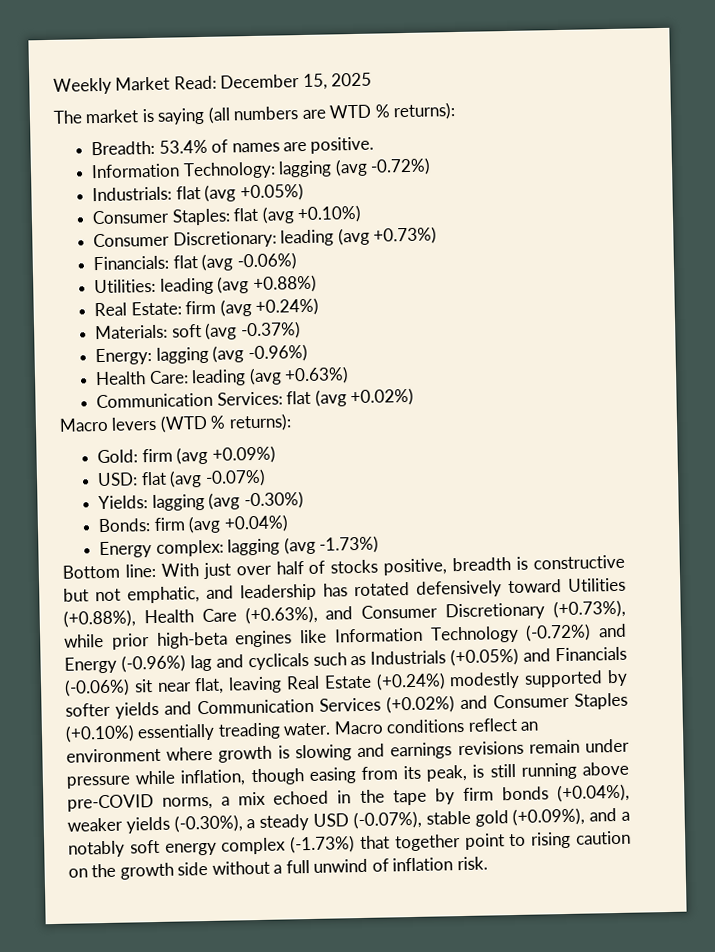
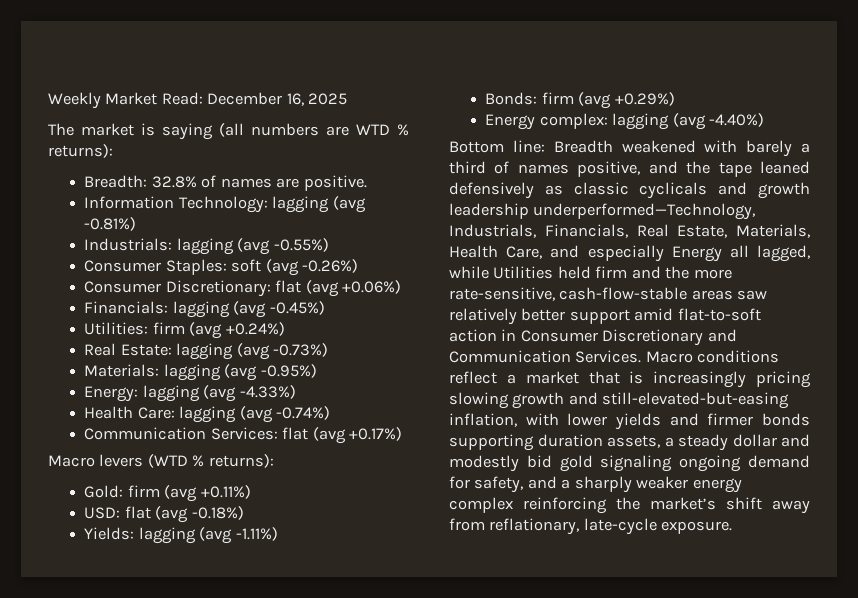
[302,73,328,91] 15, -> [286,93,304,106] 16,
[158,139,208,154] 53.4% -> [151,176,197,188] 32.8%
[369,157,431,176] -0.72%) -> [84,217,137,231] -0.81%)
[175,183,304,202] flat (avg +0.05%) -> [176,238,329,255] lagging (avg -0.55%)
[233,204,362,224] flat (avg +0.10%) -> [231,259,359,276] soft (avg -0.26%)
[280,226,437,247] [93,252,297,272] [94,274,317,295] [94,297,319,317] [95,321,301,340] leading (avg +0.73%) // Financials: flat (avg -0.06%) // Utilities: leading (avg +0.88%) // Real Estate: firm (avg +0.24%) // Materials: soft (avg -0.37%) -> [275,280,402,297] [84,301,325,318] [84,322,285,339] [84,343,329,360] [84,364,317,381] flat (avg +0.06%) // Financials: lagging (avg -0.45%) // Utilities: firm (avg +0.24%) // Real Estate: lagging (avg -0.73%) // Materials: lagging (avg -0.95%)
[247,343,308,363] -0.96%) -> [239,385,296,399] -4.33%)
[191,366,349,387] leading (avg +0.63%) -> [179,406,331,423] lagging (avg -0.74%)
[349,387,414,407] +0.02%) -> [349,427,403,441] +0.17%)
[211,445,276,464] +0.09%) -> [200,485,251,499] +0.11%)
[204,468,266,487] -0.07%) -> [191,506,244,520] -0.18%)
[243,491,304,510] -0.30%) -> [235,527,278,541] -1.11%)
[223,514,289,533] +0.04%) -> [614,92,675,106] +0.29%)
[318,535,379,554] -1.73%) -> [709,113,765,127] -4.40%)
[160,554,626,580] [63,577,626,604] [63,599,627,628] [64,623,627,650] [64,646,627,674] [64,669,628,697] [65,692,628,719] [65,717,540,743] [66,738,630,763] [66,761,629,789] [67,783,630,812] [67,807,630,834] [68,830,632,858] [68,856,488,880] With just over half of stocks positive, breadth is constructive but not emphatic, and leadership has rotated defensively toward Utilities (+0.88%), Health Care (+0.63%), and Consumer Discretionary (+0.73%), while prior high-beta engines like Information Technology (-0.72%) and Energy (-0.96%) lag and cyclicals such as Industrials (+0.05%) and Financials (-0.06%) sit near flat, leaving Real Estate (+0.24%) modestly supported by softer yields and Communication Services (+0.02%) and Consumer Staples (+0.10%) essentially treading water. Macro conditions reflect an environment where growth is slowing and earnings revisions remain under pressure while inflation, though easing from its peak, is still running above pre-COVID norms, a mix echoed in the tape by firm bonds (+0.04%), weaker yields (-0.30%), a steady USD (-0.07%), stable gold (+0.09%), and a notably soft energy complex (-1.73%) that together point to rising caution on the growth side without a full unwind of inflation risk. -> [553,140,810,157] [449,161,810,177] [449,182,810,199] [449,203,756,220] [449,224,810,238] [449,245,810,262] [449,266,732,279] [449,287,768,301] [449,308,761,325] [449,329,737,346] [449,350,780,363] [449,371,811,388] [449,392,790,409] [449,413,810,430] [449,434,810,451] [449,455,810,472] [449,476,742,493] [449,497,810,514] [449,518,733,535] Breadth weakened with barely a third of names positive, and the tape leaned defensively as classic cyclicals and growth leadership underperformed—Technology, Industrials, Financials, Real Estate, Materials, Health Care, and especially Energy all lagged, while Utilities held firm and the more rate-sensitive, cash-flow-stable areas saw relatively better support amid flat-to-soft action in Consumer Discretionary and Communication Services. Macro conditions reflect a market that is increasingly pricing slowing growth and still-elevated-but-easing inflation, with lower yields and firmer bonds supporting duration assets, a steady dollar and modestly bid gold signaling ongoing demand for safety, and a sharply weaker energy complex reinforcing the market’s shift away from reflationary, late-cycle exposure.

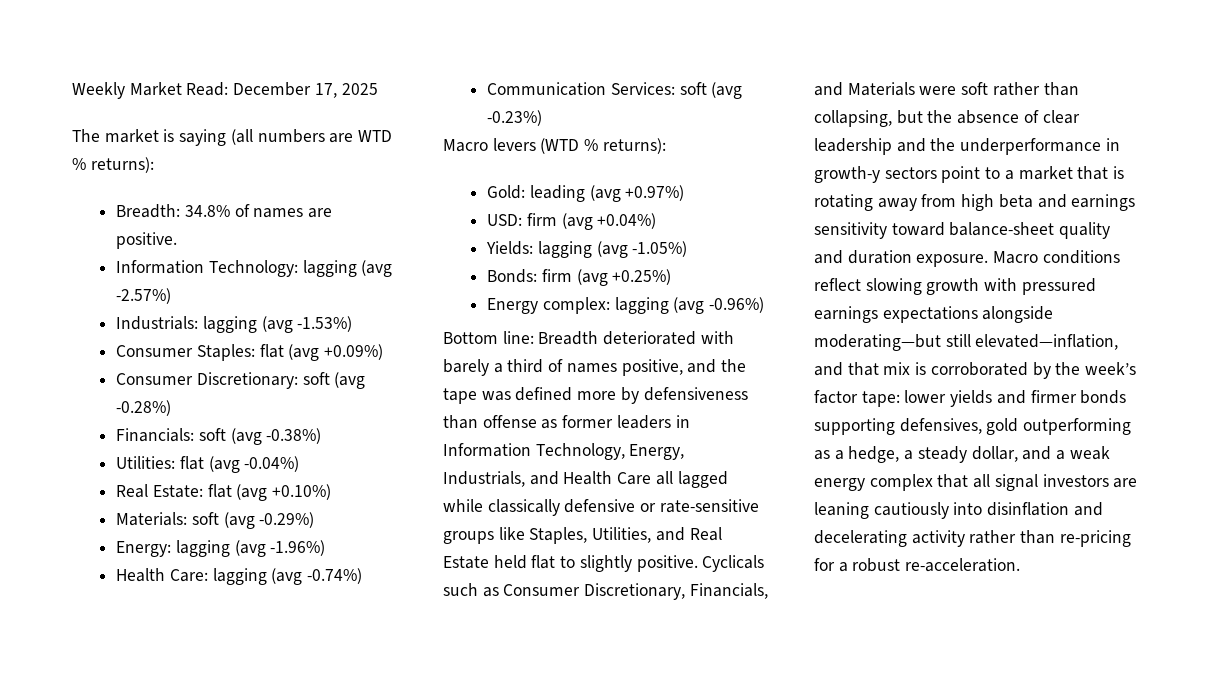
[286,93,304,106] 16, -> [314,83,337,98] 17,
[151,176,197,188] 32.8% -> [184,205,230,217] 34.8%
[84,217,137,231] -0.81%) -> [116,288,172,304] -2.57%)
[273,238,329,252] -0.55%) -> [297,316,353,332] -1.53%)
[231,259,359,276] soft (avg -0.26%) -> [259,344,384,361] flat (avg +0.09%)
[275,280,402,297] [84,301,325,318] [84,322,285,339] [84,343,329,360] [84,364,317,381] flat (avg +0.06%) // Financials: lagging (avg -0.45%) // Utilities: firm (avg +0.24%) // Real Estate: lagging (avg -0.73%) // Materials: lagging (avg -0.95%) -> [302,372,366,389] [116,400,172,416] [116,428,322,445] [116,456,300,473] [116,484,332,501] [116,512,315,529] soft (avg -0.28%) // Financials: soft (avg -0.38%) // Utilities: flat (avg -0.04%) // Real Estate: flat (avg +0.10%) // Materials: soft (avg -0.29%)
[239,385,296,399] -4.33%) -> [270,540,326,556] -1.96%)
[282,427,403,444] flat (avg +0.17%) -> [679,82,743,99] [487,110,543,126] soft (avg -0.23%)
[127,485,251,502] [84,506,244,523] firm (avg +0.11%) // USD: flat (avg -0.18%) -> [529,185,685,202] [487,213,657,230] leading (avg +0.97%) // USD: firm (avg +0.04%)
[235,527,278,541] -1.11%) -> [632,241,688,257] -1.05%)
[614,92,675,106] +0.29%) -> [612,269,672,285] +0.25%)
[709,113,765,127] -4.40%) -> [709,297,765,313] -0.96%)
[621,140,696,153] weakened -> [603,331,697,345] deteriorated
[760,161,810,174] [449,182,810,199] [449,203,756,220] [449,224,810,238] [449,245,810,262] [449,266,732,279] [449,287,768,301] [449,308,761,325] [449,329,737,346] [449,350,780,363] [449,371,811,388] [449,392,790,409] [449,413,559,427] leaned defensively as classic cyclicals and growth leadership underperformed—Technology, Industrials, Financials, Real Estate, Materials, Health Care, and especially Energy all lagged, while Utilities held firm and the more rate-sensitive, cash-flow-stable areas saw relatively better support amid flat-to-soft action in Consumer Discretionary and Communication Services. Macro conditions reflect a market that is increasingly pricing slowing growth and still-elevated-but-easing inflation, with -> [481,387,748,404] [443,415,690,429] [443,443,685,460] [443,471,728,488] [443,499,759,516] [443,527,722,544] [443,555,765,572] [443,583,768,600] [814,82,1079,96] [814,110,1080,127] [814,138,1120,155] [814,166,1125,183] [814,194,1136,211] [814,222,1111,239] [814,250,1120,267] [814,278,1096,295] [814,306,1054,323] [814,334,1119,351] [814,362,1137,379] [814,390,900,407] was defined more by defensiveness than offense as former leaders in Information Technology, Energy, Industrials, and Health Care all lagged while classically defensive or rate‑sensitive groups like Staples, Utilities, and Real Estate held flat to slightly positive. Cyclicals such as Consumer Discretionary, Financials, and Materials were soft rather than collapsing, but the absence of clear leadership and the underperformance in growth-y sectors point to a market that is rotating away from high beta and earnings sensitivity toward balance-sheet quality and duration exposure. Macro conditions reflect slowing growth with pressured earnings expectations alongside moderating—but still elevated—inflation, and that mix is corroborated by the week’s factor tape:
[537,434,810,451] [449,455,810,472] [449,476,742,493] [449,497,810,514] [449,518,733,535] duration assets, a steady dollar and modestly bid gold signaling ongoing demand for safety, and a sharply weaker energy complex reinforcing the market’s shift away from reflationary, late-cycle exposure. -> [899,418,1132,435] [814,446,1110,463] [814,474,1138,491] [814,502,1103,519] [814,530,1131,547] [814,558,1021,572] defensives, gold outperforming as a hedge, a steady dollar, and a weak energy complex that all signal investors are leaning cautiously into disinflation and decelerating activity rather than re-pricing for a robust re-acceleration.

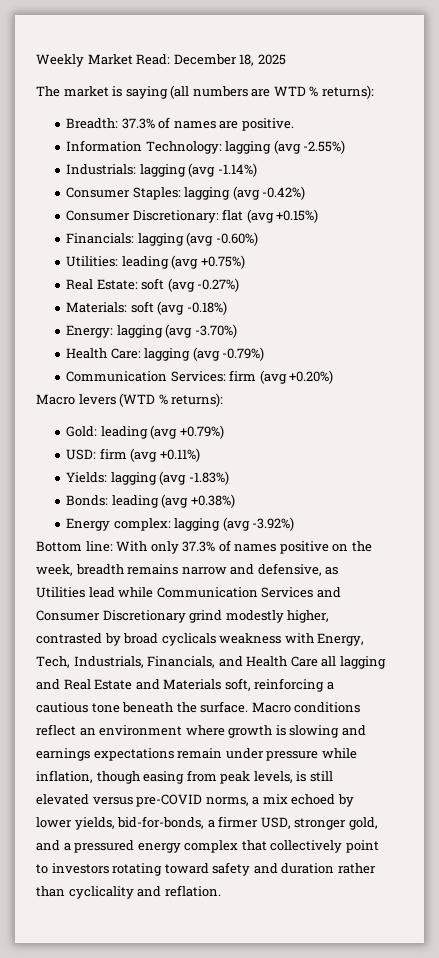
[314,83,337,98] 17, -> [239,54,255,66] 18,
[184,205,230,217] 34.8% -> [121,118,155,129] 37.3%
[116,288,172,304] -2.57%) -> [303,140,346,154] -2.55%)
[297,316,353,332] -1.53%) -> [217,163,257,177] -1.14%)
[259,344,384,361] flat (avg +0.09%) -> [184,186,306,200] lagging (avg -0.42%)
[302,372,366,389] [116,400,172,416] [116,428,322,445] [116,456,300,473] soft (avg -0.28%) // Financials: soft (avg -0.38%) // Utilities: flat (avg -0.04%) -> [222,209,319,223] [66,232,258,246] [66,255,245,269] flat (avg +0.15%) // Financials: lagging (avg -0.60%) // Utilities: leading (avg +0.75%)
[207,484,332,501] flat (avg +0.10%) -> [141,278,240,292] soft (avg -0.27%)
[259,512,315,528] -0.29%) -> [186,301,227,315] -0.18%)
[270,540,326,556] -1.96%) -> [194,324,237,338] -3.70%)
[307,568,363,584] -0.74%) -> [222,347,265,361] -0.79%)
[679,82,743,99] [487,110,543,126] soft (avg -0.23%) -> [229,370,334,384] firm (avg +0.20%)
[625,185,685,201] +0.97%) -> [179,425,224,439] +0.79%)
[597,213,657,229] +0.04%) -> [159,448,200,462] +0.11%)
[632,241,688,257] -1.05%) -> [188,471,229,485] -1.83%)
[541,269,672,286] firm (avg +0.25%) -> [111,494,235,508] leading (avg +0.38%)
[709,297,765,313] -0.96%) -> [252,517,295,531] -3.92%)
[538,331,734,345] [443,359,747,376] [443,387,748,404] [443,415,690,429] [443,443,685,460] [443,471,728,488] [443,499,759,516] [443,527,722,544] [443,555,765,572] [443,583,768,600] [814,82,1079,96] [814,110,1080,127] [814,138,1120,155] [814,166,1125,183] [814,194,1136,211] [814,222,1111,239] [814,250,1120,267] [814,278,1096,295] [814,306,1054,323] [814,334,1119,351] [814,362,1137,379] [814,390,1127,407] [814,418,1132,435] [814,446,1018,463] Breadth deteriorated with barely a third of names positive, and the tape was defined more by defensiveness than offense as former leaders in Information Technology, Energy, Industrials, and Health Care all lagged while classically defensive or rate‑sensitive groups like Staples, Utilities, and Real Estate held flat to slightly positive. Cyclicals such as Consumer Discretionary, Financials, and Materials were soft rather than collapsing, but the absence of clear leadership and the underperformance in growth-y sectors point to a market that is rotating away from high beta and earnings sensitivity toward balance-sheet quality and duration exposure. Macro conditions reflect slowing growth with pressured earnings expectations alongside moderating—but still elevated—inflation, and that mix is corroborated by the week’s factor tape: lower yields and firmer bonds supporting defensives, gold outperforming as a hedge, a steady dollar, -> [116,540,372,554] [36,563,339,576] [36,587,341,598] [36,610,330,623] [36,633,365,646] [36,656,386,669] [36,678,334,692] [36,701,361,713] [36,724,366,738] [36,748,357,761] [36,770,333,784] [36,794,354,807] [36,816,378,830] With only 37.3% of names positive on the week, breadth remains narrow and defensive, as Utilities lead while Communication Services and Consumer Discretionary grind modestly higher, contrasted by broad cyclicals weakness with Energy, Tech, Industrials, Financials, and Health Care all lagging and Real Estate and Materials soft, reinforcing a cautious tone beneath the surface. Macro conditions reflect an environment where growth is slowing and earnings expectations remain under pressure while inflation, though easing from peak levels, is still elevated versus pre-COVID norms, a mix echoed by lower yields, bid-for-bonds, a firmer USD, stronger gold,
[1069,446,1110,460] weak -> [74,840,135,853] pressured
[973,474,1138,491] [814,502,1103,519] [814,530,1131,547] [814,558,1021,572] all signal investors are leaning cautiously into disinflation and decelerating activity rather than re-pricing for a robust re-acceleration. -> [270,840,379,853] [36,862,376,876] [36,885,221,899] collectively point to investors rotating toward safety and duration rather than cyclicality and reflation.

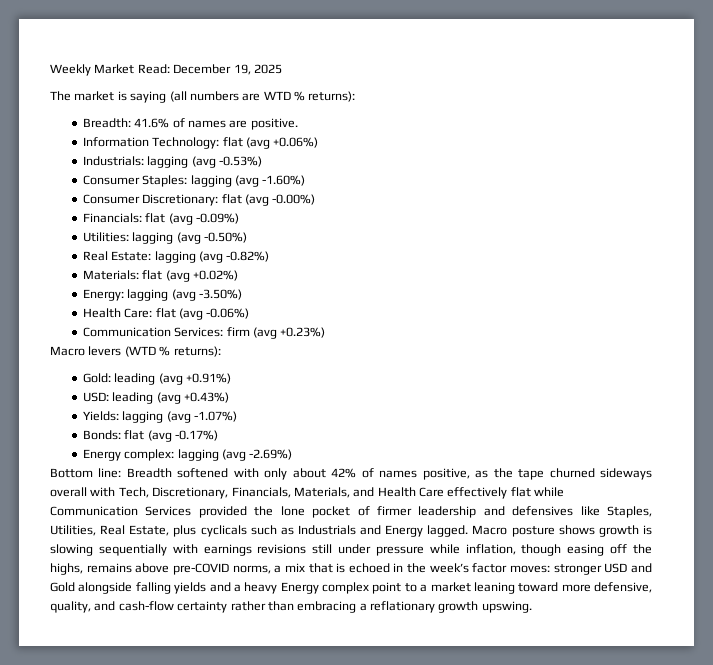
[239,54,255,66] 18, -> [233,64,251,75] 19,
[121,118,155,129] 37.3% -> [134,118,170,128] 41.6%
[225,140,346,154] lagging (avg -2.55%) -> [222,137,319,149] flat (avg +0.06%)
[217,163,257,177] -1.14%) -> [219,156,263,167] -0.53%)
[262,186,306,200] -0.42%) -> [262,175,306,186] -1.60%)
[276,209,319,223] +0.15%) -> [272,194,316,205] -0.00%)
[137,232,258,246] [66,255,245,269] [66,278,240,292] [66,301,227,315] lagging (avg -0.60%) // Utilities: leading (avg +0.75%) // Real Estate: soft (avg -0.27%) // Materials: soft (avg -0.18%) -> [145,213,240,225] [82,232,248,244] [82,251,270,263] [82,270,239,282] flat (avg -0.09%) // Utilities: lagging (avg -0.50%) // Real Estate: lagging (avg -0.82%) // Materials: flat (avg +0.02%)
[194,324,237,338] -3.70%) -> [199,289,243,300] -3.50%)
[144,347,265,361] lagging (avg -0.79%) -> [155,308,250,320] flat (avg -0.06%)
[289,370,334,384] +0.20%) -> [280,327,326,338] +0.23%)
[179,425,224,439] +0.79%) -> [186,373,232,384] +0.91%)
[99,448,200,462] firm (avg +0.11%) -> [112,392,230,404] leading (avg +0.43%)
[188,471,229,485] -1.83%) -> [194,411,238,422] -1.07%)
[111,494,235,508] leading (avg +0.38%) -> [124,430,219,442] flat (avg -0.17%)
[252,517,295,531] -3.92%) -> [249,449,293,460] -2.69%)
[116,540,372,554] [36,563,339,576] [36,587,341,598] [36,610,330,623] [36,633,365,646] [36,656,386,669] [36,678,334,692] [36,701,361,713] [36,724,366,738] [36,748,223,761] With only 37.3% of names positive on the week, breadth remains narrow and defensive, as Utilities lead while Communication Services and Consumer Discretionary grind modestly higher, contrasted by broad cyclicals weakness with Energy, Tech, Industrials, Financials, and Health Care all lagging and Real Estate and Materials soft, reinforcing a cautious tone beneath the surface. Macro conditions reflect an environment where growth is slowing and earnings expectations remain -> [126,468,652,480] [50,487,565,499] [50,506,652,518] [50,525,652,537] [50,544,333,556] Breadth softened with only about 42% of names positive, as the tape churned sideways overall with Tech, Discretionary, Financials, Materials, and Health Care effectively flat while Communication Services provided the lone pocket of firmer leadership and defensives like Staples, Utilities, Real Estate, plus cyclicals such as Industrials and Energy lagged. Macro posture shows growth is slowing sequentially with earnings revisions still
[186,770,333,784] [36,794,354,807] [36,816,378,830] [36,840,379,853] [36,862,376,876] [36,885,221,899] from peak levels, is still elevated versus pre-COVID norms, a mix echoed by lower yields, bid-for-bonds, a firmer USD, stronger gold, and a pressured energy complex that collectively point to investors rotating toward safety and duration rather than cyclicality and reflation. -> [610,544,652,554] [50,563,652,575] [50,582,652,594] [50,601,532,613] off the highs, remains above pre-COVID norms, a mix that is echoed in the week’s factor moves: stronger USD and Gold alongside falling yields and a heavy Energy complex point to a market leaning toward more defensive, quality, and cash-flow certainty rather than embracing a reflationary growth upswing.

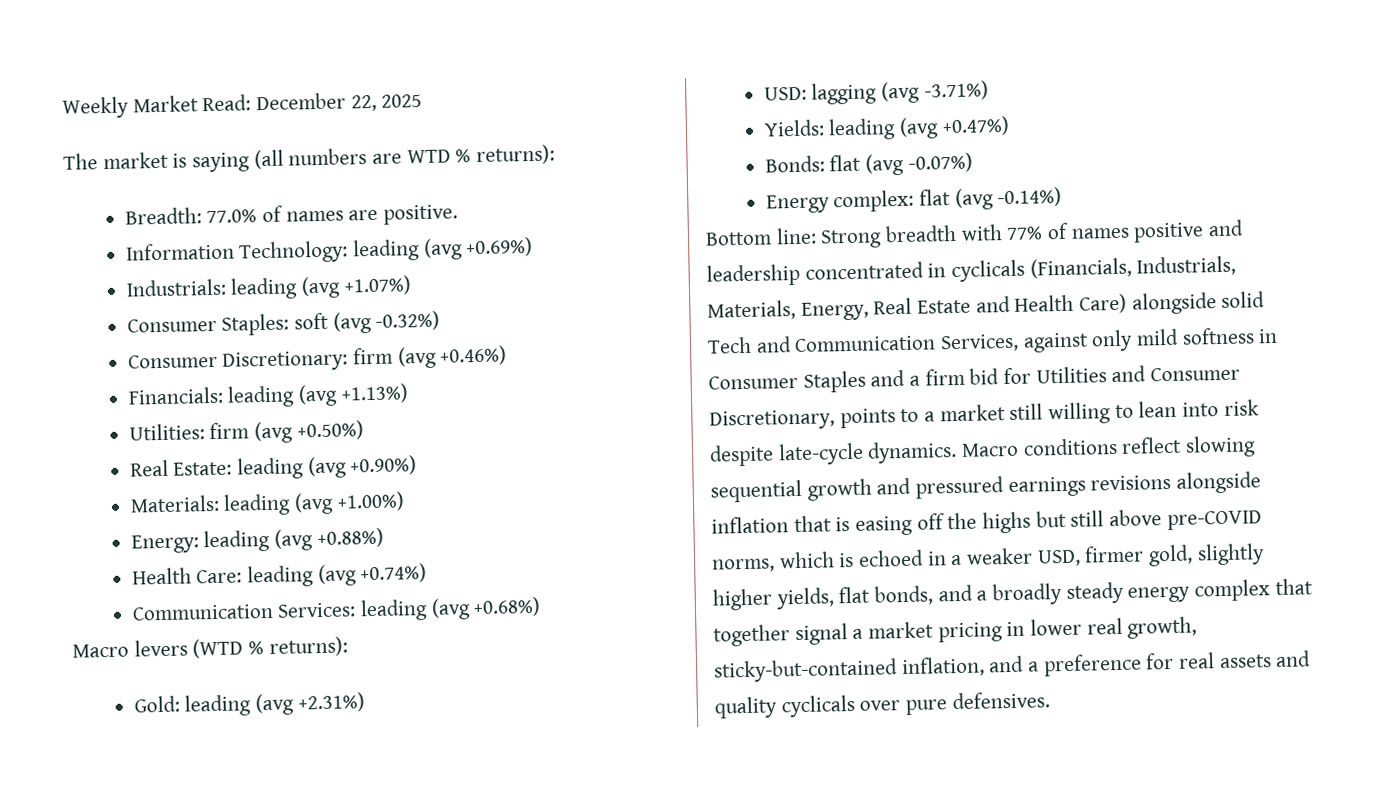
[233,64,251,75] 19, -> [350,94,377,112] 22,
[134,118,170,128] 41.6% -> [206,209,258,224] 77.0%
[222,137,319,149] [82,156,263,168] flat (avg +0.06%) // Industrials: lagging (avg -0.53%) -> [352,236,534,262] [125,275,412,300] leading (avg +0.69%) // Industrials: leading (avg +1.07%)
[190,175,306,187] lagging (avg -1.60%) -> [294,310,441,334] soft (avg -0.32%)
[221,194,316,206] [82,213,240,225] [82,232,248,244] [82,251,270,263] [82,270,239,282] [82,289,243,301] flat (avg -0.00%) // Financials: flat (avg -0.09%) // Utilities: lagging (avg -0.50%) // Real Estate: lagging (avg -0.82%) // Materials: flat (avg +0.02%) // Energy: lagging (avg -3.50%) -> [353,345,508,369] [127,383,409,408] [128,420,364,444] [129,455,418,480] [129,491,405,516] [130,527,384,554] firm (avg +0.46%) // Financials: leading (avg +1.13%) // Utilities: firm (avg +0.50%) // Real Estate: leading (avg +0.90%) // Materials: leading (avg +1.00%) // Energy: leading (avg +0.88%)
[155,308,250,320] flat (avg -0.06%) -> [247,562,428,588] leading (avg +0.74%)
[226,327,326,339] firm (avg +0.23%) -> [360,596,542,622] leading (avg +0.68%)
[186,373,232,384] +0.91%) -> [297,692,365,713] +2.31%)
[112,392,230,404] [82,411,238,423] leading (avg +0.43%) // Yields: lagging (avg -1.07%) -> [811,80,989,105] [763,115,1010,141] lagging (avg -3.71%) // Yields: leading (avg +0.47%)
[175,430,219,441] -0.17%) -> [907,152,973,173] -0.07%)
[177,449,293,461] lagging (avg -2.69%) -> [919,186,1063,210] flat (avg -0.14%)
[126,468,652,480] [50,487,565,499] [50,506,652,518] [50,525,652,537] [50,544,652,556] [50,563,652,575] [50,582,652,594] [50,601,532,613] Breadth softened with only about 42% of names positive, as the tape churned sideways overall with Tech, Discretionary, Financials, Materials, and Health Care effectively flat while Communication Services provided the lone pocket of firmer leadership and defensives like Staples, Utilities, Real Estate, plus cyclicals such as Industrials and Energy lagged. Macro posture shows growth is slowing sequentially with earnings revisions still under pressure while inflation, though easing off the highs, remains above pre-COVID norms, a mix that is echoed in the week’s factor moves: stronger USD and Gold alongside falling yields and a heavy Energy complex point to a market leaning toward more defensive, quality, and cash-flow certainty rather than embracing a reflationary growth upswing. -> [820,219,1245,249] [706,255,1237,287] [707,291,1266,321] [707,327,1279,354] [708,365,1241,393] [709,399,1259,431] [709,435,1257,467] [710,471,1262,503] [711,509,1262,536] [712,543,1265,573] [712,578,1313,611] [713,616,1198,647] [713,650,1312,683] [714,691,1050,719] Strong breadth with 77% of names positive and leadership concentrated in cyclicals (Financials, Industrials, Materials, Energy, Real Estate and Health Care) alongside solid Tech and Communication Services, against only mild softness in Consumer Staples and a firm bid for Utilities and Consumer Discretionary, points to a market still willing to lean into risk despite late-cycle dynamics. Macro conditions reflect slowing sequential growth and pressured earnings revisions alongside inflation that is easing off the highs but still above pre-COVID norms, which is echoed in a weaker USD, firmer gold, slightly higher yields, flat bonds, and a broadly steady energy complex that together signal a market pricing in lower real growth, sticky-but-contained inflation, and a preference for real assets and quality cyclicals over pure defensives.

